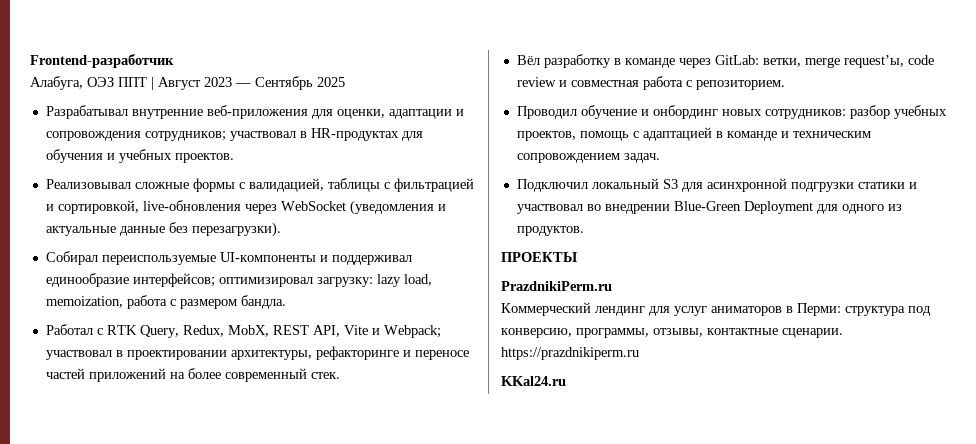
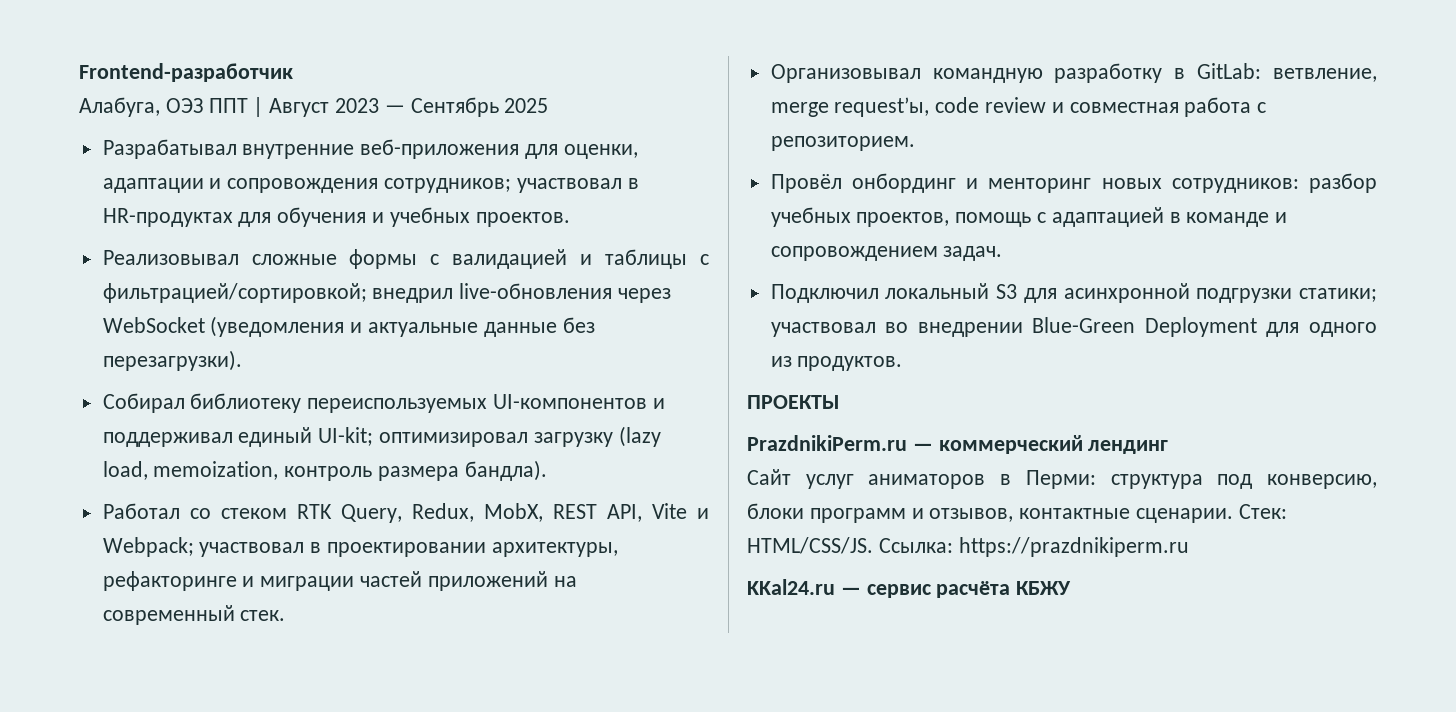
[248,178,474,192] [45,200,139,214] валидацией, таблицы с фильтрацией и сортировкой, -> [452,249,709,269] [102,283,454,303] валидацией и таблицы с фильтрацией/сортировкой; внедрил
[101,252,412,265] [45,273,432,287] [45,295,286,309] переиспользуемые UI-компоненты и поддерживал единообразие интерфейсов; оптимизировал загрузку: lazy load, memoization, работа с размером бандла. -> [190,393,665,413] [102,426,661,447] [102,460,547,481] библиотеку переиспользуемых UI-компонентов и поддерживал единый UI-kit; оптимизировал загрузку (lazy load, memoization, контроль размера бандла).
[96,328,103,335] с -> [189,508,287,519] со стеком
[414,350,469,360] переносе -> [260,576,355,591] миграции
[187,368,221,379] более -> (577, 581) none
[516,54,801,68] Вёл разработку в команде через GitLab: ветки, -> [770,63,1377,83] Организовывал командную разработку в GitLab: ветвление,
[516,105,718,119] Проводил обучение и онбординг -> [770,173,1092,193] Провёл онбординг и менторинг
[792,131,871,138] техническим -> (1288, 217) none
[857,182,917,189] статики и -> [1299,288,1377,302] статики;
[501,302,670,316] // Коммерческий лендинг для -> [912,435,1169,454] [747,469,791,485] — коммерческий лендинг // Сайт
[576,328,843,338] [501,347,639,360] [501,376,566,386] программы, отзывы, контактные сценарии. https://prazdnikiperm.ru // KKal24.ru -> [747,503,1287,523] [747,537,1189,557] [747,579,1072,598] блоки программ и отзывов, контактные сценарии. Стек: HTML/CSS/JS. Ссылка: https://prazdnikiperm.ru // KKal24.ru — сервис расчёта КБЖУ

